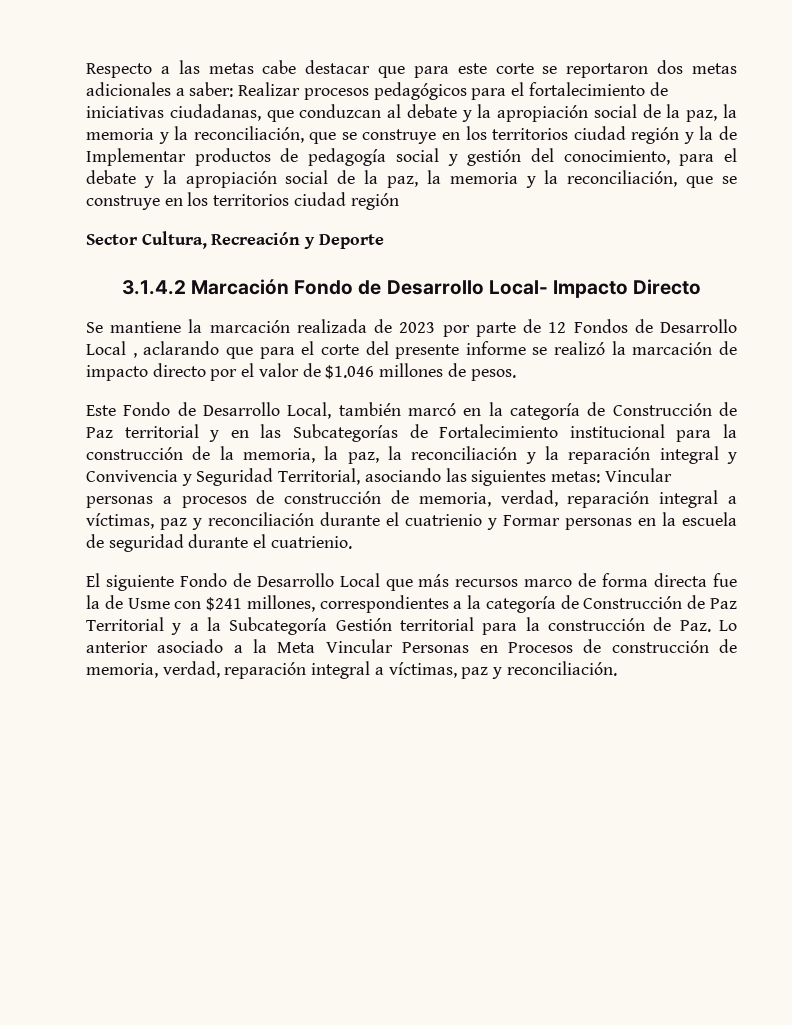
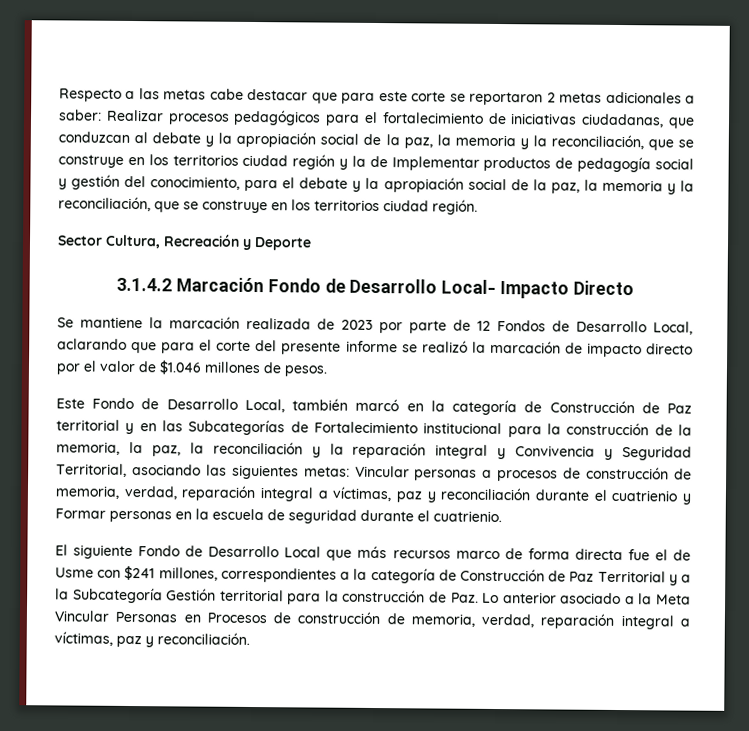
[657,60,684,74] dos -> [546,92,556,103] 2
[350,193,399,210] región -> [432,199,478,215] región.
[86,341,137,358] Local , -> [653,321,693,335] Local,
[86,595,100,609] la -> [654,549,668,561] el

